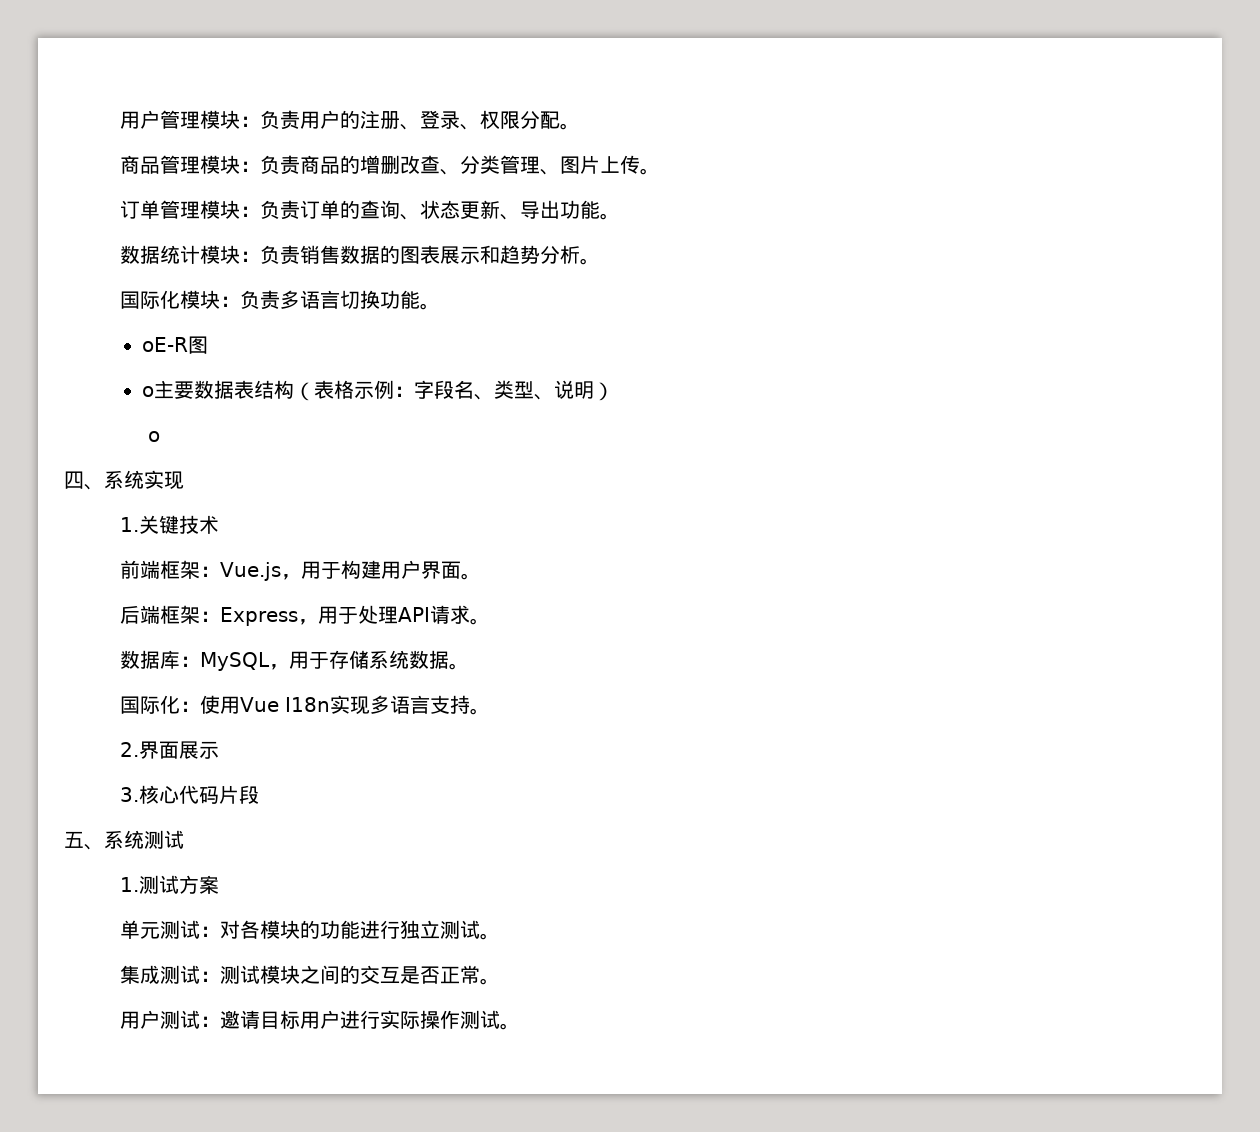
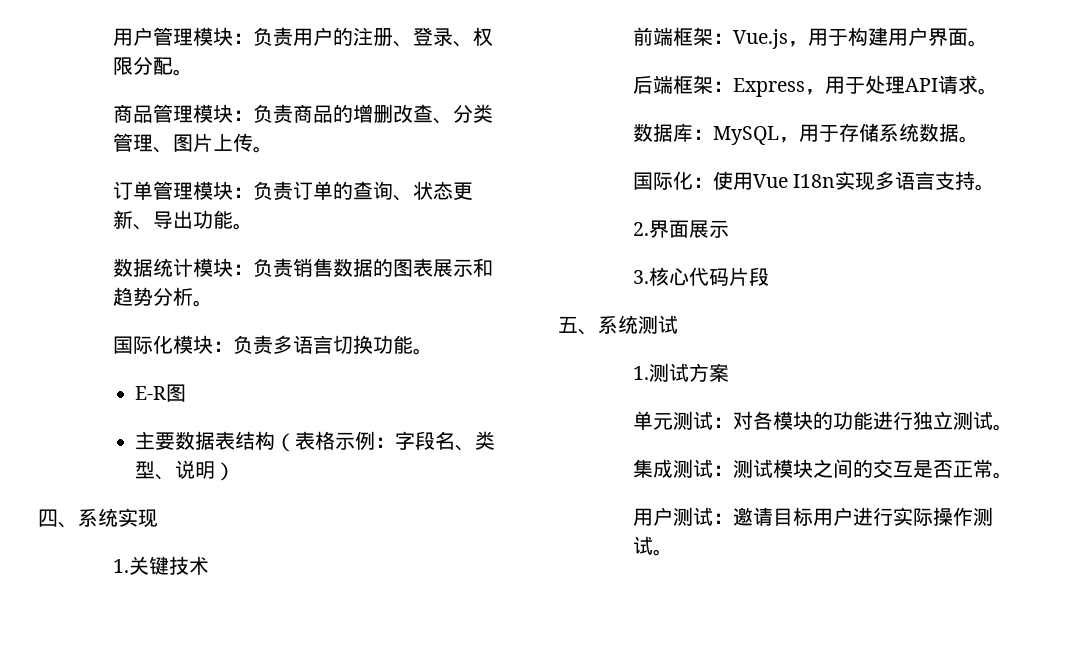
[142,337,189,352] oE-R -> [134,386,166,400] E-R
[142,386,155,397] o -> (186, 393) none
[148,431,161,442] // o -> (235, 471) none

